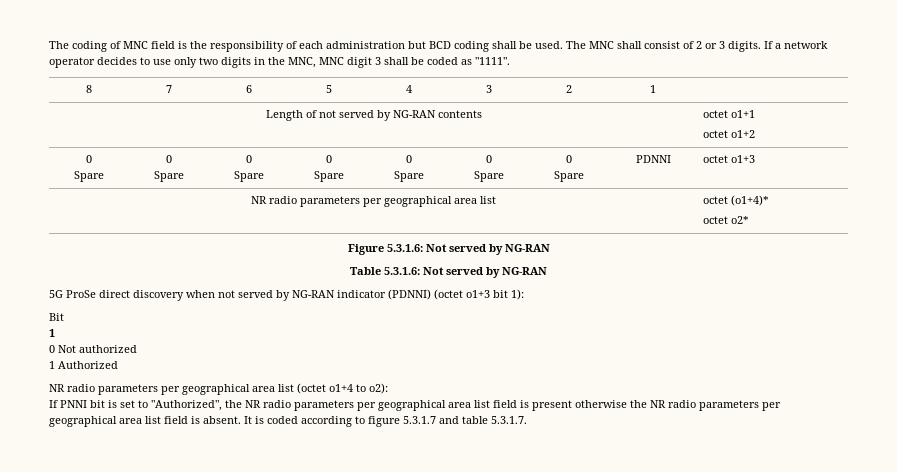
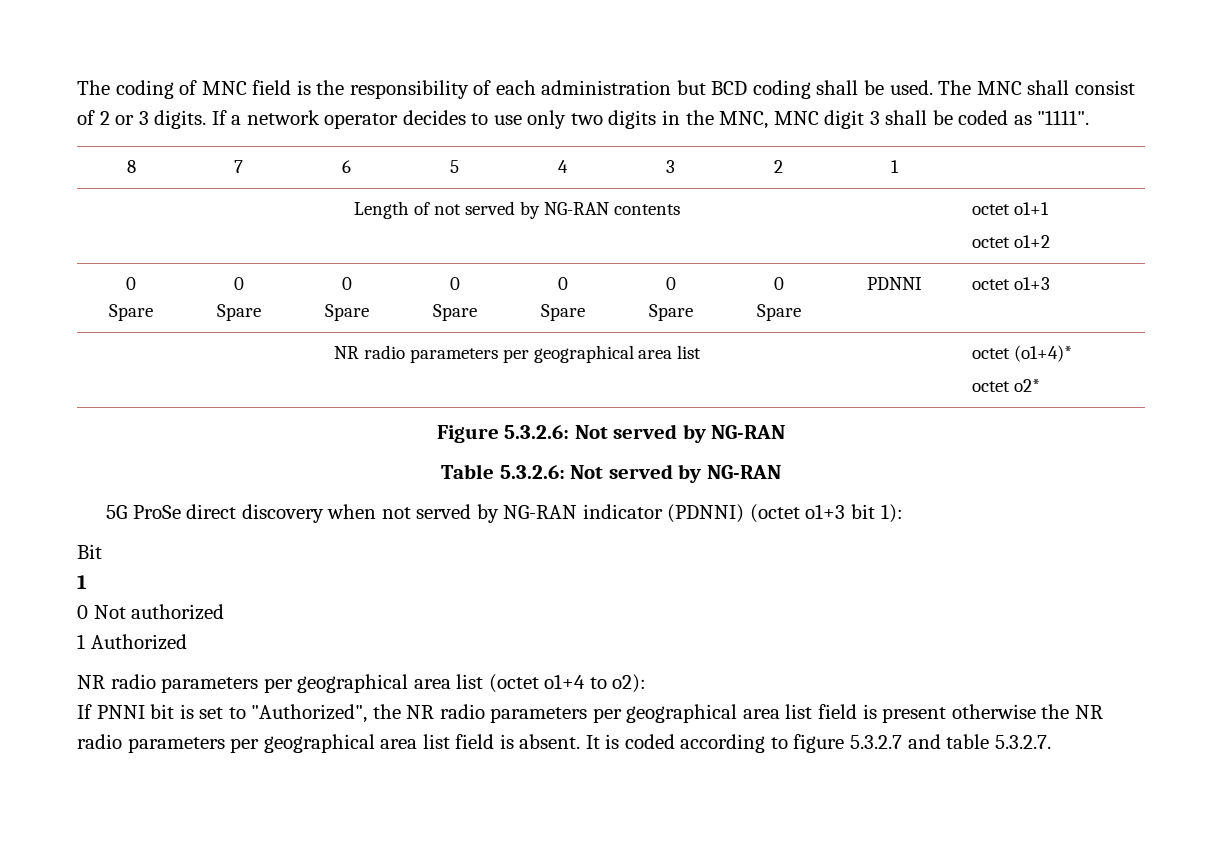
[386,244,423,252] 5.3.1.6: -> [504,425,570,439] 5.3.2.6:
[384,267,420,275] 5.3.1.6: -> [499,465,565,479] 5.3.2.6:
[403,416,436,424] 5.3.1.7 -> [850,735,903,749] 5.3.2.7
[491,416,527,424] 5.3.1.7. -> [994,735,1051,749] 5.3.2.7.

